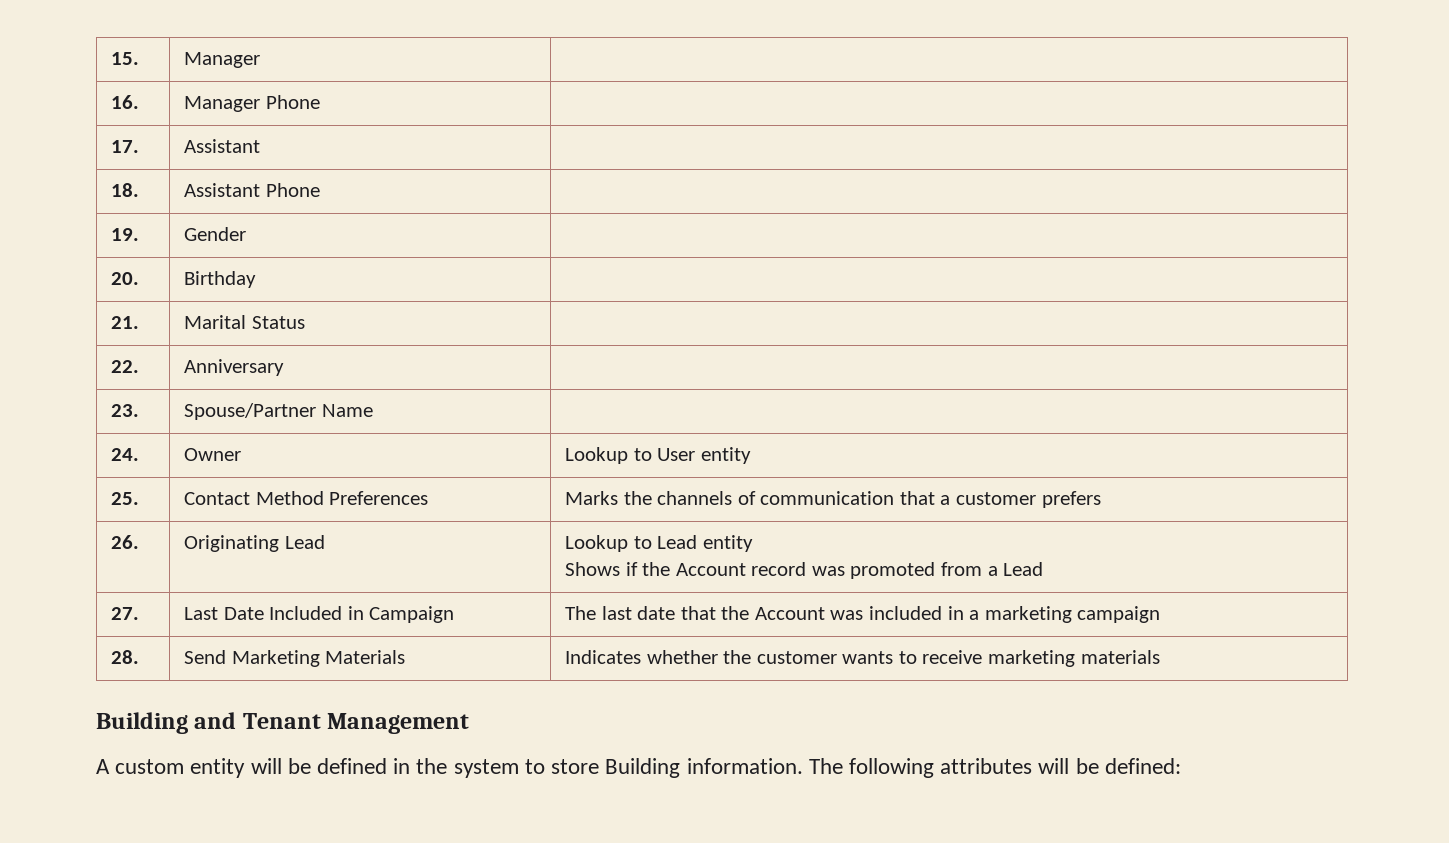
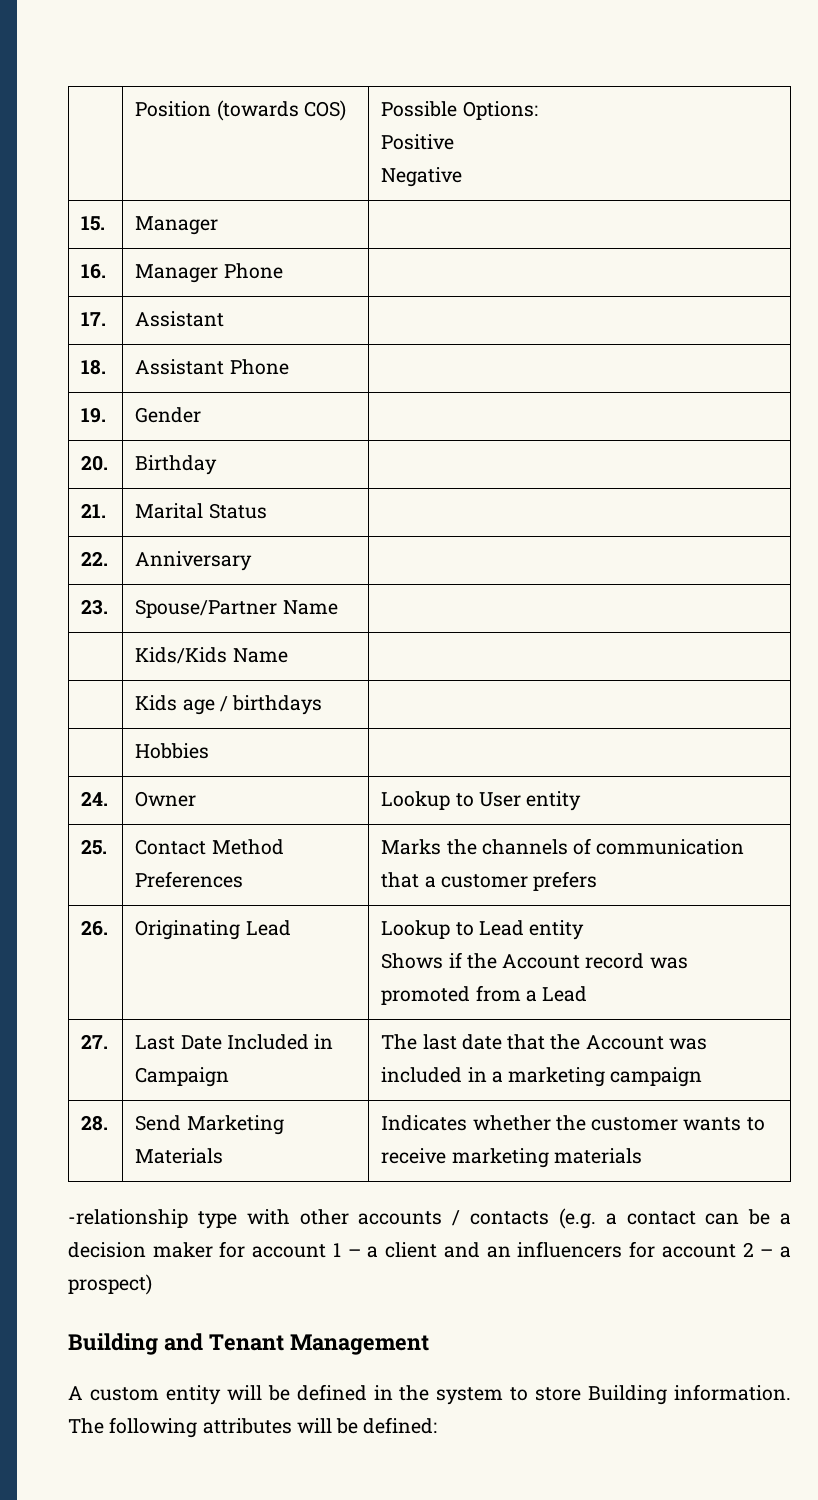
(111, 58) none -> [135,100,346,121] [381,101,538,120] [381,134,455,150] [381,167,463,187] | Position (towards COS) | Possible Options: // Positive // Negative //
(373, 410) none -> [135,647,288,664] [135,695,323,715] [135,743,210,759] // | Kids/Kids Name | // | Kids age / birthdays | // | Hobbies |
(1160, 657) none -> [68,1208,792,1229] [68,1241,792,1258] [68,1274,152,1295] // -relationship type with other accounts / contacts (e.g. a contact can be a decision maker for account 1 – a client and an influencers for account 2 – a prospect)

